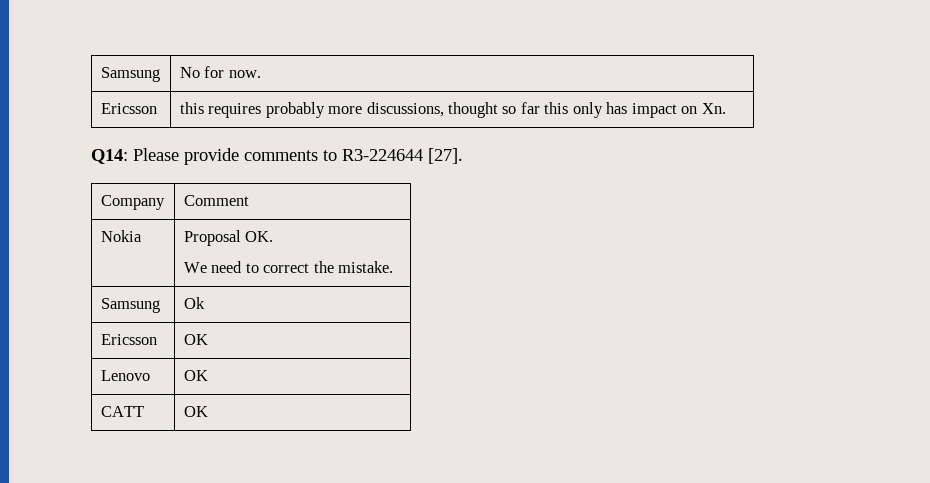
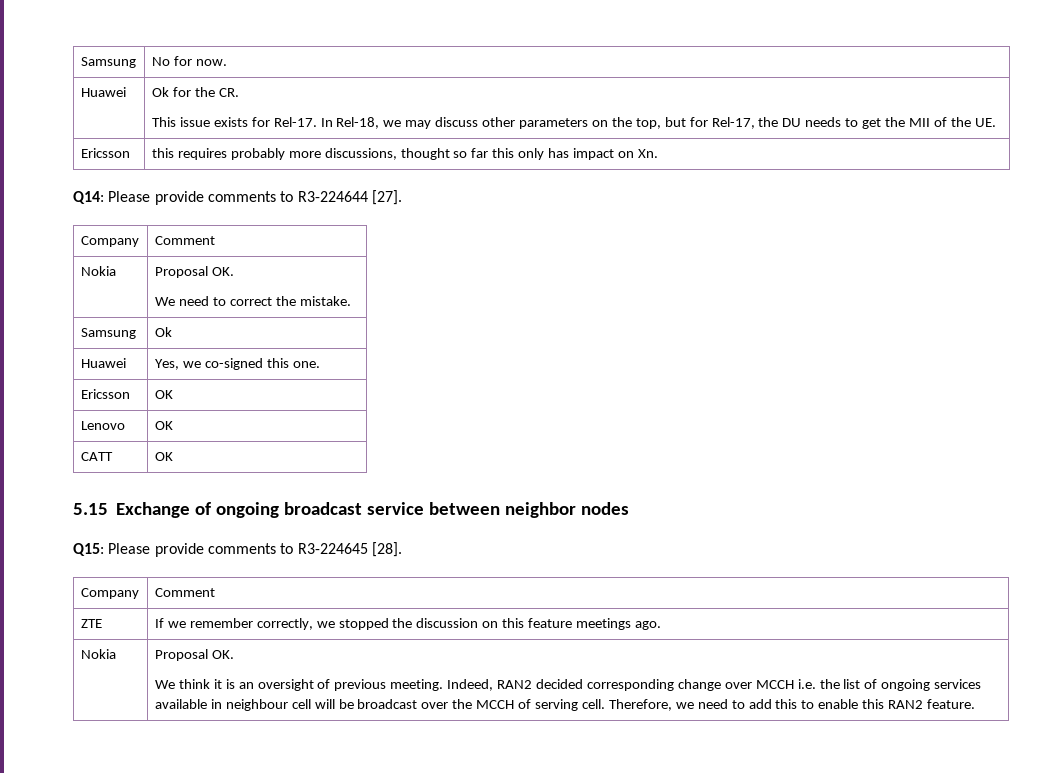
(261, 74) none -> [80,87,126,97] [151,87,239,97] [151,117,996,129] // Huawei | Ok for the CR. // This issue exists for Rel-17. In Rel-18, we may discuss other parameters on the top, but for Rel-17, the DU needs to get the MII of the UE.
(205, 303) none -> [80,358,126,368] [154,358,320,370] // Huawei | Yes, we co-signed this one.
(208, 411) none -> [73,502,629,518] [73,542,402,557] [80,588,139,599] [154,588,215,597] [80,619,102,628] [154,618,661,630] [80,649,116,659] [154,649,234,661] [154,679,982,691] [154,699,976,711] // 5.15 Exchange of ongoing broadcast service between neighbor nodes // Q15: Please provide comments to R3-224645 [28]. // Company | Comment // ZTE | If we remember correctly, we stopped the discussion on this feature meetings ago. // Nokia | Proposal OK. // We think it is an oversight of previous meeting. Indeed, RAN2 decided corresponding change over MCCH i.e. the list of ongoing services available in neighbour cell will be broadcast over the MCCH of serving cell. Therefore, we need to add this to enable this RAN2 feature.

